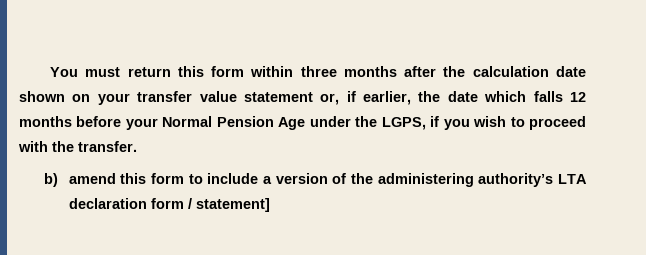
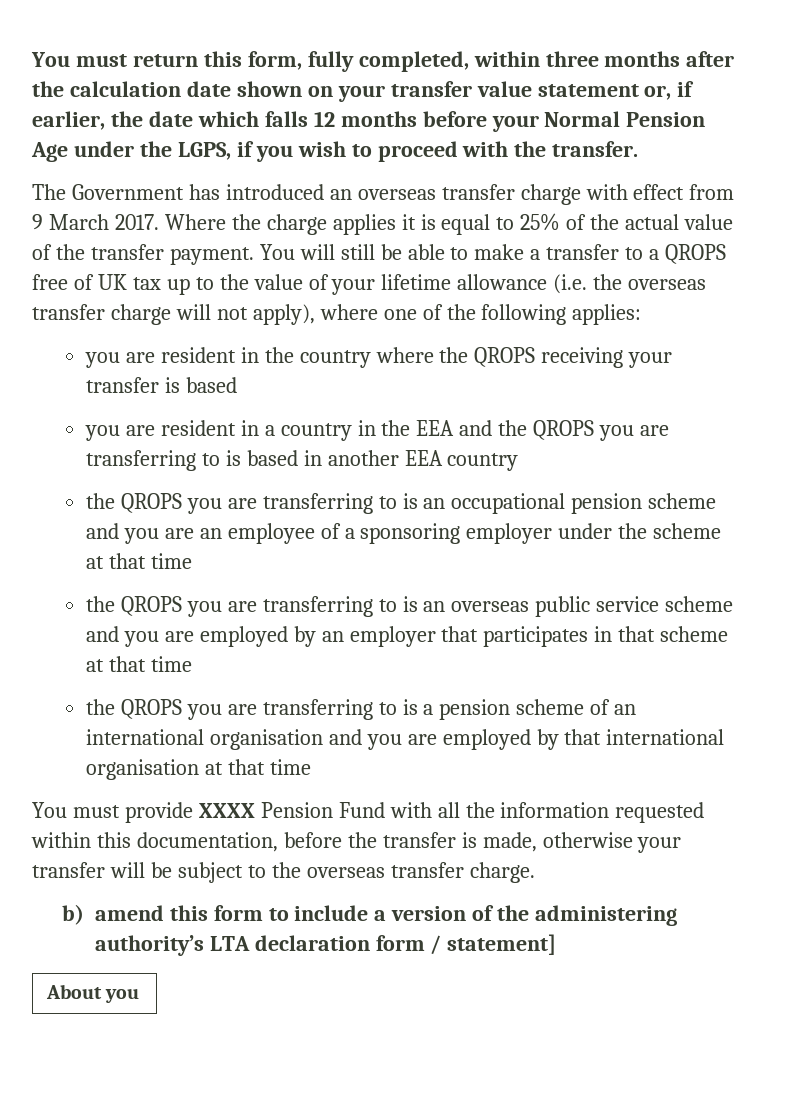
[211,66,245,77] form -> [247,51,469,72] form, fully completed,
(137, 146) none -> [32,184,735,205] [32,213,734,235] [32,244,727,265] [32,274,707,295] [32,304,642,325] [84,347,673,368] [85,377,237,393] [84,420,670,441] [85,450,519,471] [85,493,717,514] [85,523,722,544] [85,553,192,569] [85,596,734,617] [85,626,729,647] [85,656,192,672] [85,699,637,720] [85,729,725,750] [85,759,311,780] [32,802,705,823] [31,832,682,853] [32,862,535,883] // The Government has introduced an overseas transfer charge with effect from 9 March 2017. Where the charge applies it is equal to 25% of the actual value of the transfer payment. You will still be able to make a transfer to a QROPS free of UK tax up to the value of your lifetime allowance (i.e. the overseas transfer charge will not apply), where one of the following applies: // you are resident in the country where the QROPS receiving your transfer is based // you are resident in a country in the EEA and the QROPS you are transferring to is based in another EEA country // the QROPS you are transferring to is an occupational pension scheme and you are an employee of a sponsoring employer under the scheme at that time // the QROPS you are transferring to is an overseas public service scheme and you are employed by an employer that participates in that scheme at that time // the QROPS you are transferring to is a pension scheme of an international organisation and you are employed by that international organisation at that time // You must provide XXXX Pension Fund with all the information requested within this documentation, before the transfer is made, otherwise your transfer will be subject to the overseas transfer charge.
(270, 205) none -> [45,984,140,1003] // About you

